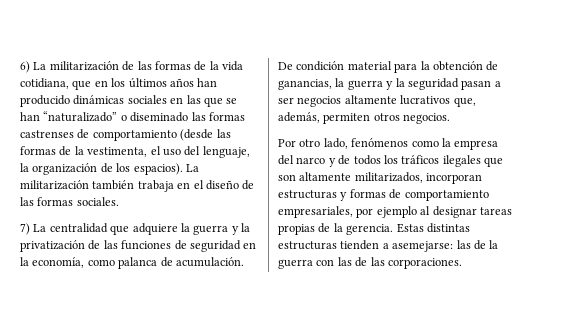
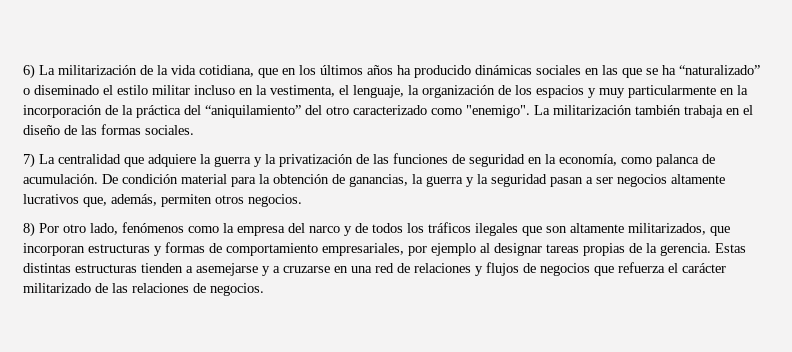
[137,61,207,71] las formas de -> (153, 70) none
[197,78,218,87] han -> [397,65,411,75] ha
[20,112,40,121] han -> [662,65,676,75] ha
[191,112,245,121] [20,129,231,141] [20,146,72,156] las formas castrenses de comportamiento (desde las formas de -> [103,85,253,95] el estilo militar incluso en
[162,146,201,156] uso del -> (349, 90) none
[133,163,183,175] espacios). -> [536,85,748,98] [23,105,530,118] espacios y muy particularmente en la incorporación de la práctica del “aniquilamiento” del otro caracterizado como "enemigo".
(451, 118) none -> [23,222,35,237] 8)
(423, 177) none -> [710,226,730,236] que
[392,240,499,252] [278,257,462,269] asemejarse: las de la guerra con las de las corporaciones. -> [196,262,726,276] [23,283,264,296] asemejarse y a cruzarse en una red de relaciones y flujos de negocios que refuerza el carácter militarizado de las relaciones de negocios.

